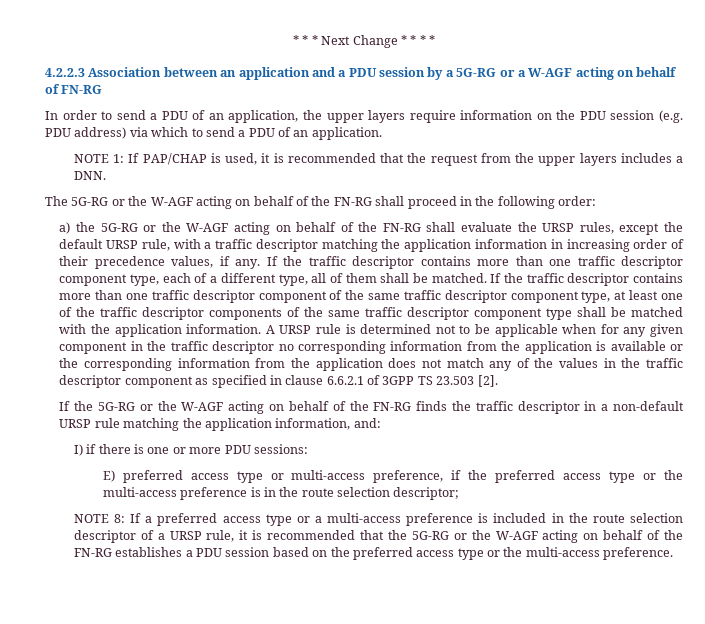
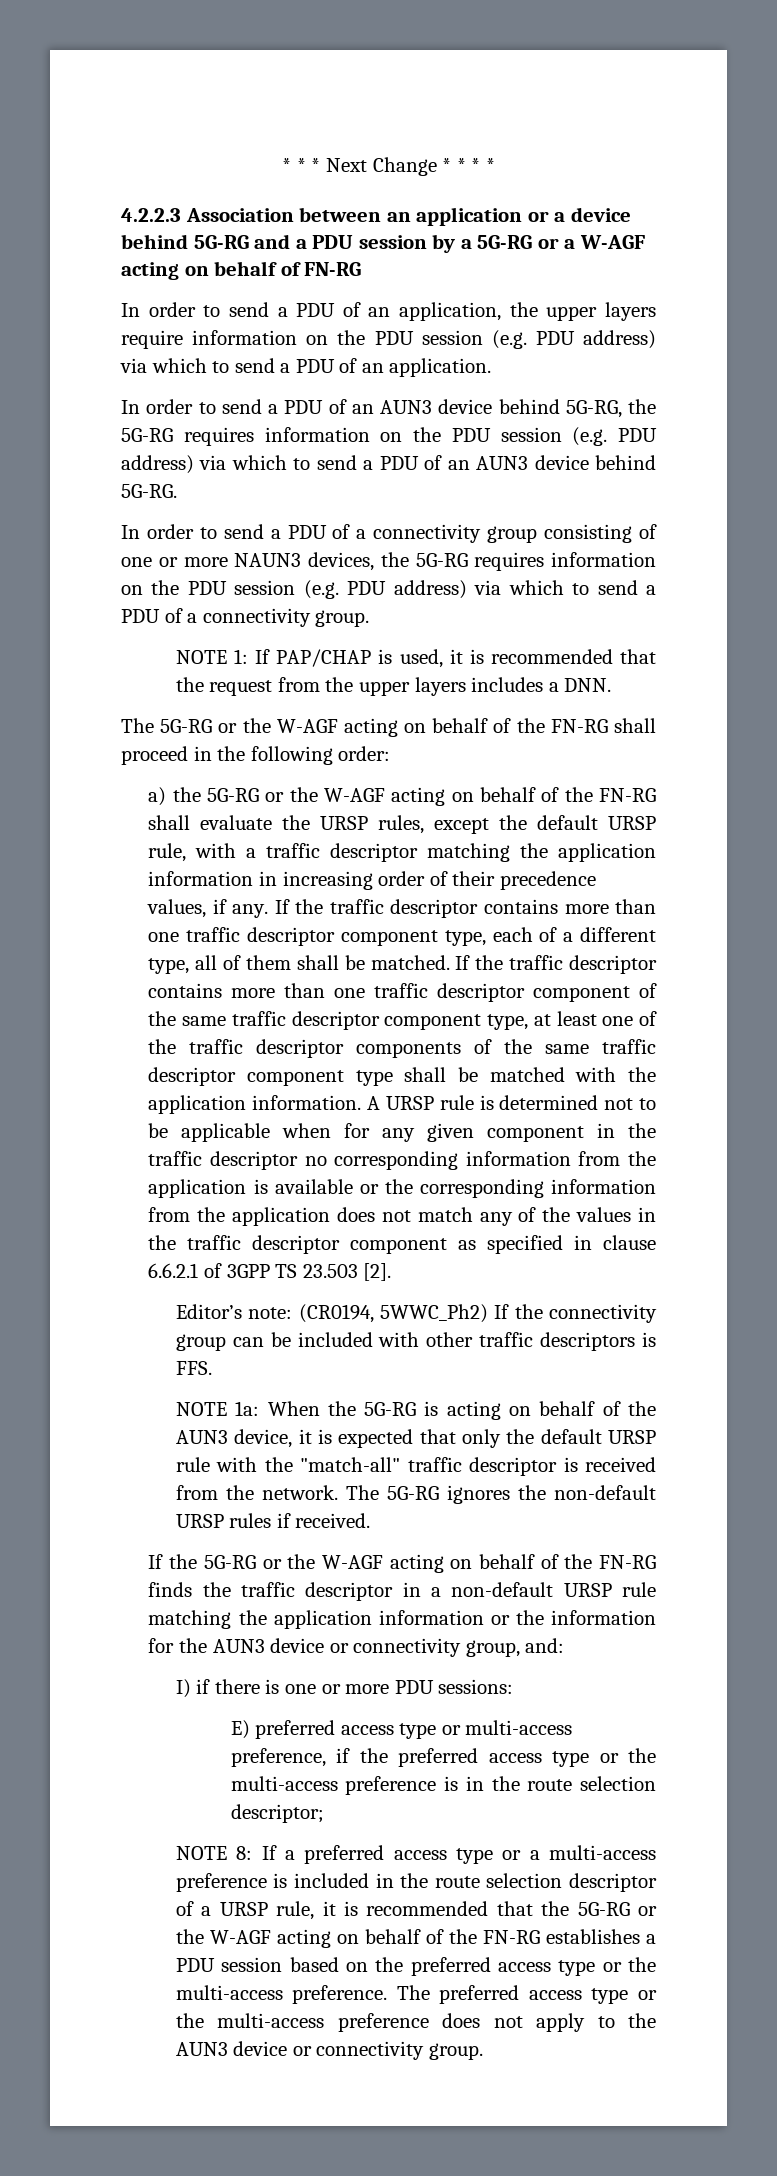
(310, 73) none -> [527,207,631,222] [121,234,249,249] or a device behind 5G-RG
(382, 133) none -> [121,399,656,418] [121,427,657,446] [121,455,656,474] [121,484,177,498] [121,524,657,543] [121,552,656,571] [121,580,656,599] [121,608,370,627] // In order to send a PDU of an AUN3 device behind 5G-RG, the 5G-RG requires information on the PDU session (e.g. PDU address) via which to send a PDU of an AUN3 device behind 5G-RG. // In order to send a PDU of a connectivity group consisting of one or more NAUN3 devices, the 5G-RG requires information on the PDU session (e.g. PDU address) via which to send a PDU of a connectivity group.
(498, 381) none -> [175,1304,657,1323] [175,1332,656,1351] [175,1361,212,1375] [175,1401,656,1420] [175,1429,656,1448] [175,1457,656,1476] [175,1485,656,1504] [175,1513,371,1528] // Editor’s note: (CR0194, 5WWC_Ph2) If the connectivity group can be included with other traffic descriptors is FFS. // NOTE 1a: When the 5G-RG is acting on behalf of the AUN3 device, it is expected that only the default URSP rule with the "match-all" traffic descriptor is received from the network. The 5G-RG ignores the non-default URSP rules if received.
[275,418,351,430] information, -> [378,1610,656,1625] [148,1638,520,1657] information or the information for the AUN3 device or connectivity group,
(674, 553) none -> [396,1985,657,2004] [175,2013,656,2032] [175,2041,484,2060] The preferred access type or the multi-access preference does not apply to the AUN3 device or connectivity group.

